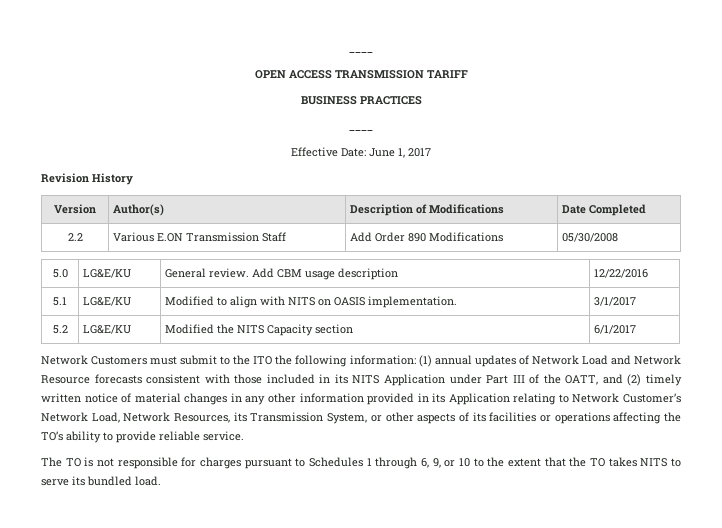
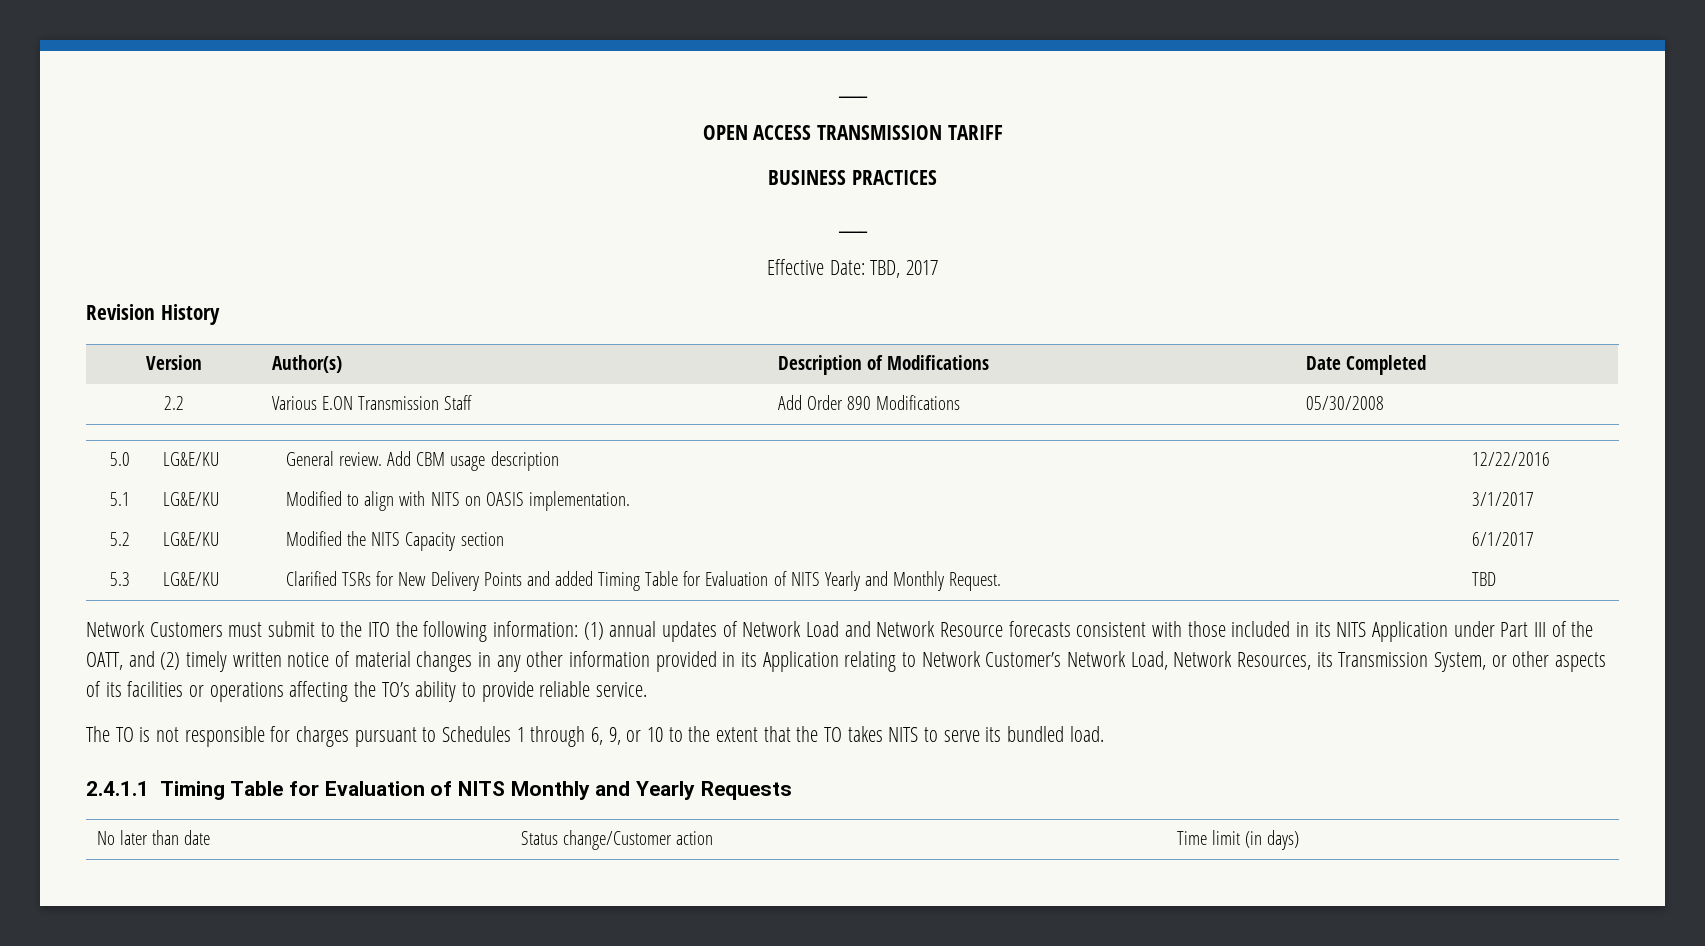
[369,148,405,158] June 1, -> [870,260,901,278] TBD,
(637, 329) none -> [109,572,130,586] [162,572,219,586] [285,571,1002,591] [1471,572,1496,586] // 5.3 | LG&E/KU | Clarified TSRs for New Delivery Points and added Timing Table for Evaluation of NITS Yearly and Monthly Request. | TBD
(161, 481) none -> [86,781,792,800] [96,830,211,845] [520,830,714,850] [1176,830,1300,850] // 2.4.1.1 Timing Table for Evaluation of NITS Monthly and Yearly Requests // No later than date | Status change/Customer action | Time limit (in days)

